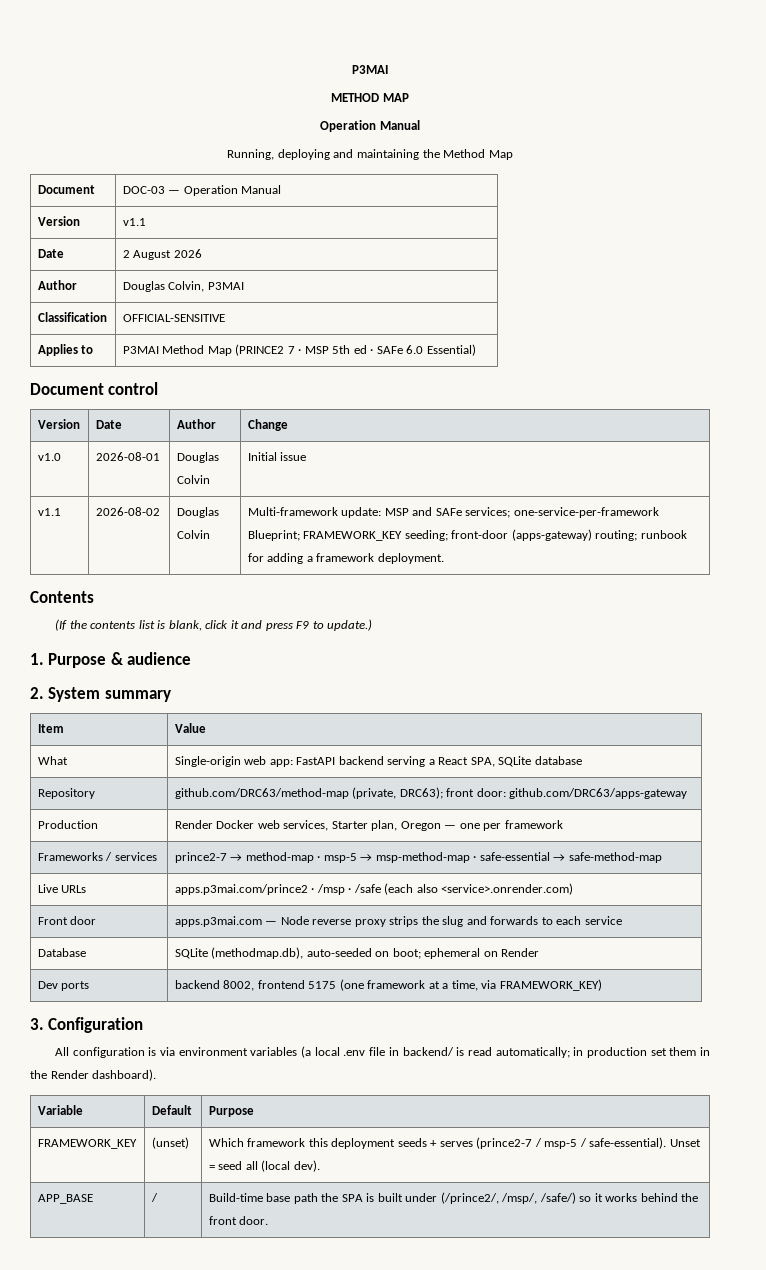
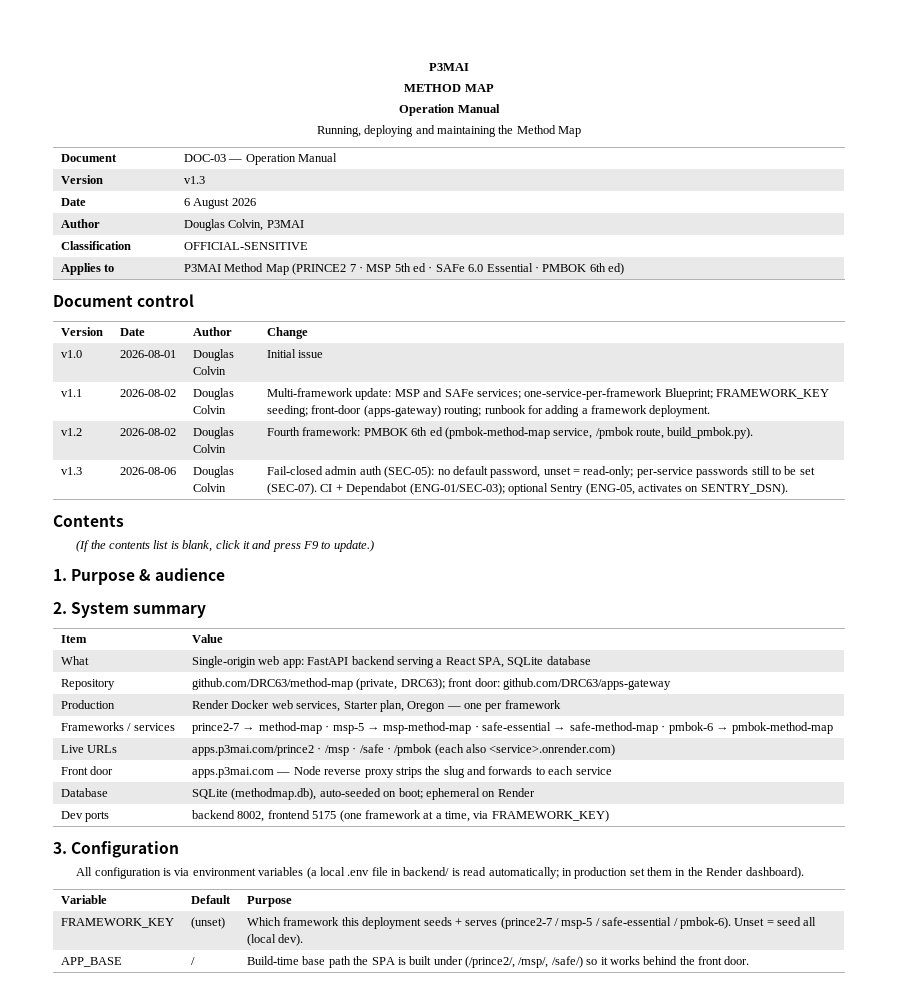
[122,218,146,226] [37,249,64,258] [122,250,130,258] v1.1 // Date | 2 -> [184,176,206,184] [61,198,87,206] [184,198,191,206] v1.3 // Date | 6
[426,344,476,356] Essential) -> [486,263,625,275] Essential · PMBOK 6th ed)
(444, 558) none -> [61,428,83,436] [120,428,177,436] [193,427,235,439] [193,444,227,453] [267,427,754,439] [61,467,83,475] [120,467,177,475] [193,466,235,478] [193,483,227,492] [267,466,815,478] [267,483,788,495] // v1.2 | 2026-08-02 | Douglas Colvin | Fourth framework: PMBOK 6th ed (pmbok-method-map service, /pmbok route, build_pmbok.py). // v1.3 | 2026-08-06 | Douglas Colvin | Fail-closed admin auth (SEC-05): no default password, unset = read-only; per-service passwords still to be set (SEC-07). CI + Dependabot (ENG-01/SEC-03); optional Sentry (ENG-05, activates on SENTRY_DSN).
(662, 857) none -> [661,722,834,734] · pmbok-6 → pmbok-method-map
(381, 888) none -> [386,744,433,756] · /pmbok
[589,1137,667,1149] safe-essential). -> [602,917,731,929] safe-essential / pmbok-6).

